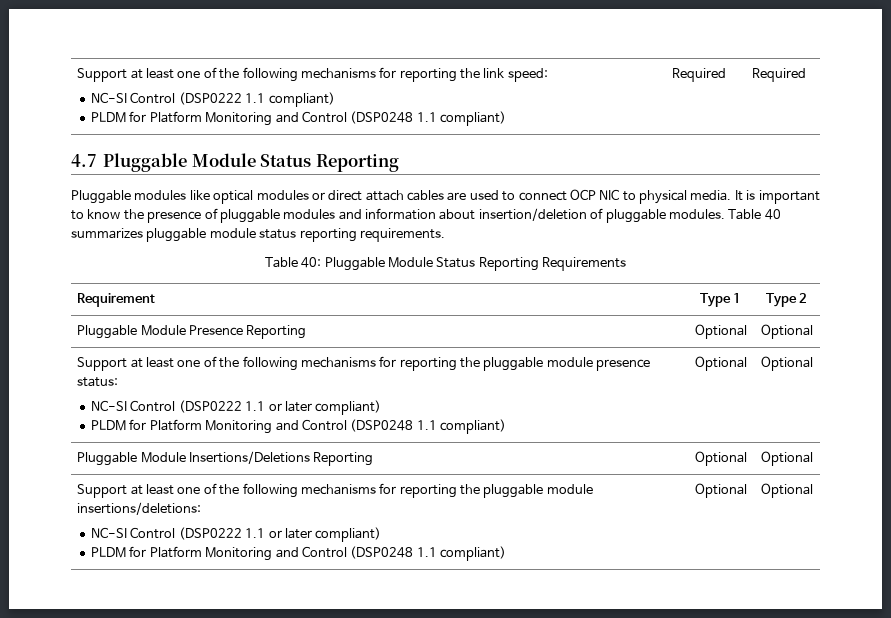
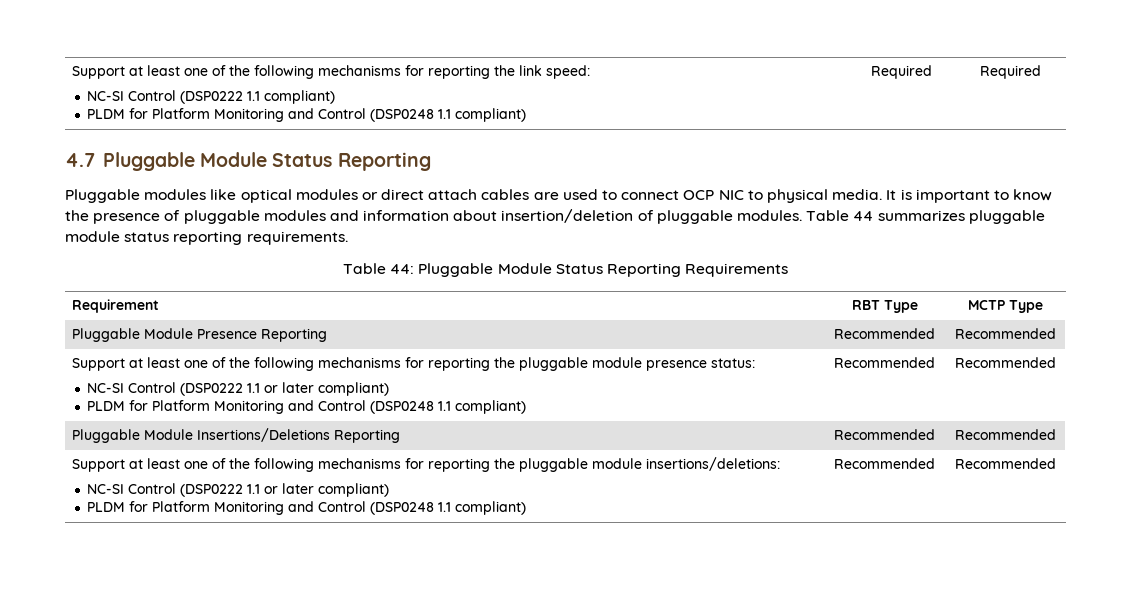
[764,209,781,220] 40 -> [853,211,874,221] 44
[301,257,322,268] 40: -> [390,264,415,274] 44:
[699,293,742,307] [765,293,808,307] Type 1 | Type 2 -> [851,300,918,313] [967,300,1043,313] RBT Type | MCTP Type
[694,324,747,339] [760,324,813,339] Optional | Optional -> [834,328,935,339] [954,328,1056,339] Recommended | Recommended
[694,356,747,371] [760,356,813,371] Optional | Optional -> [834,357,935,368] [954,357,1056,368] Recommended | Recommended
[694,451,747,466] [760,451,813,466] Optional | Optional -> [834,429,935,440] [954,429,1056,440] Recommended | Recommended
[694,483,747,498] [760,483,813,498] Optional | Optional -> [834,458,935,469] [954,458,1056,469] Recommended | Recommended

